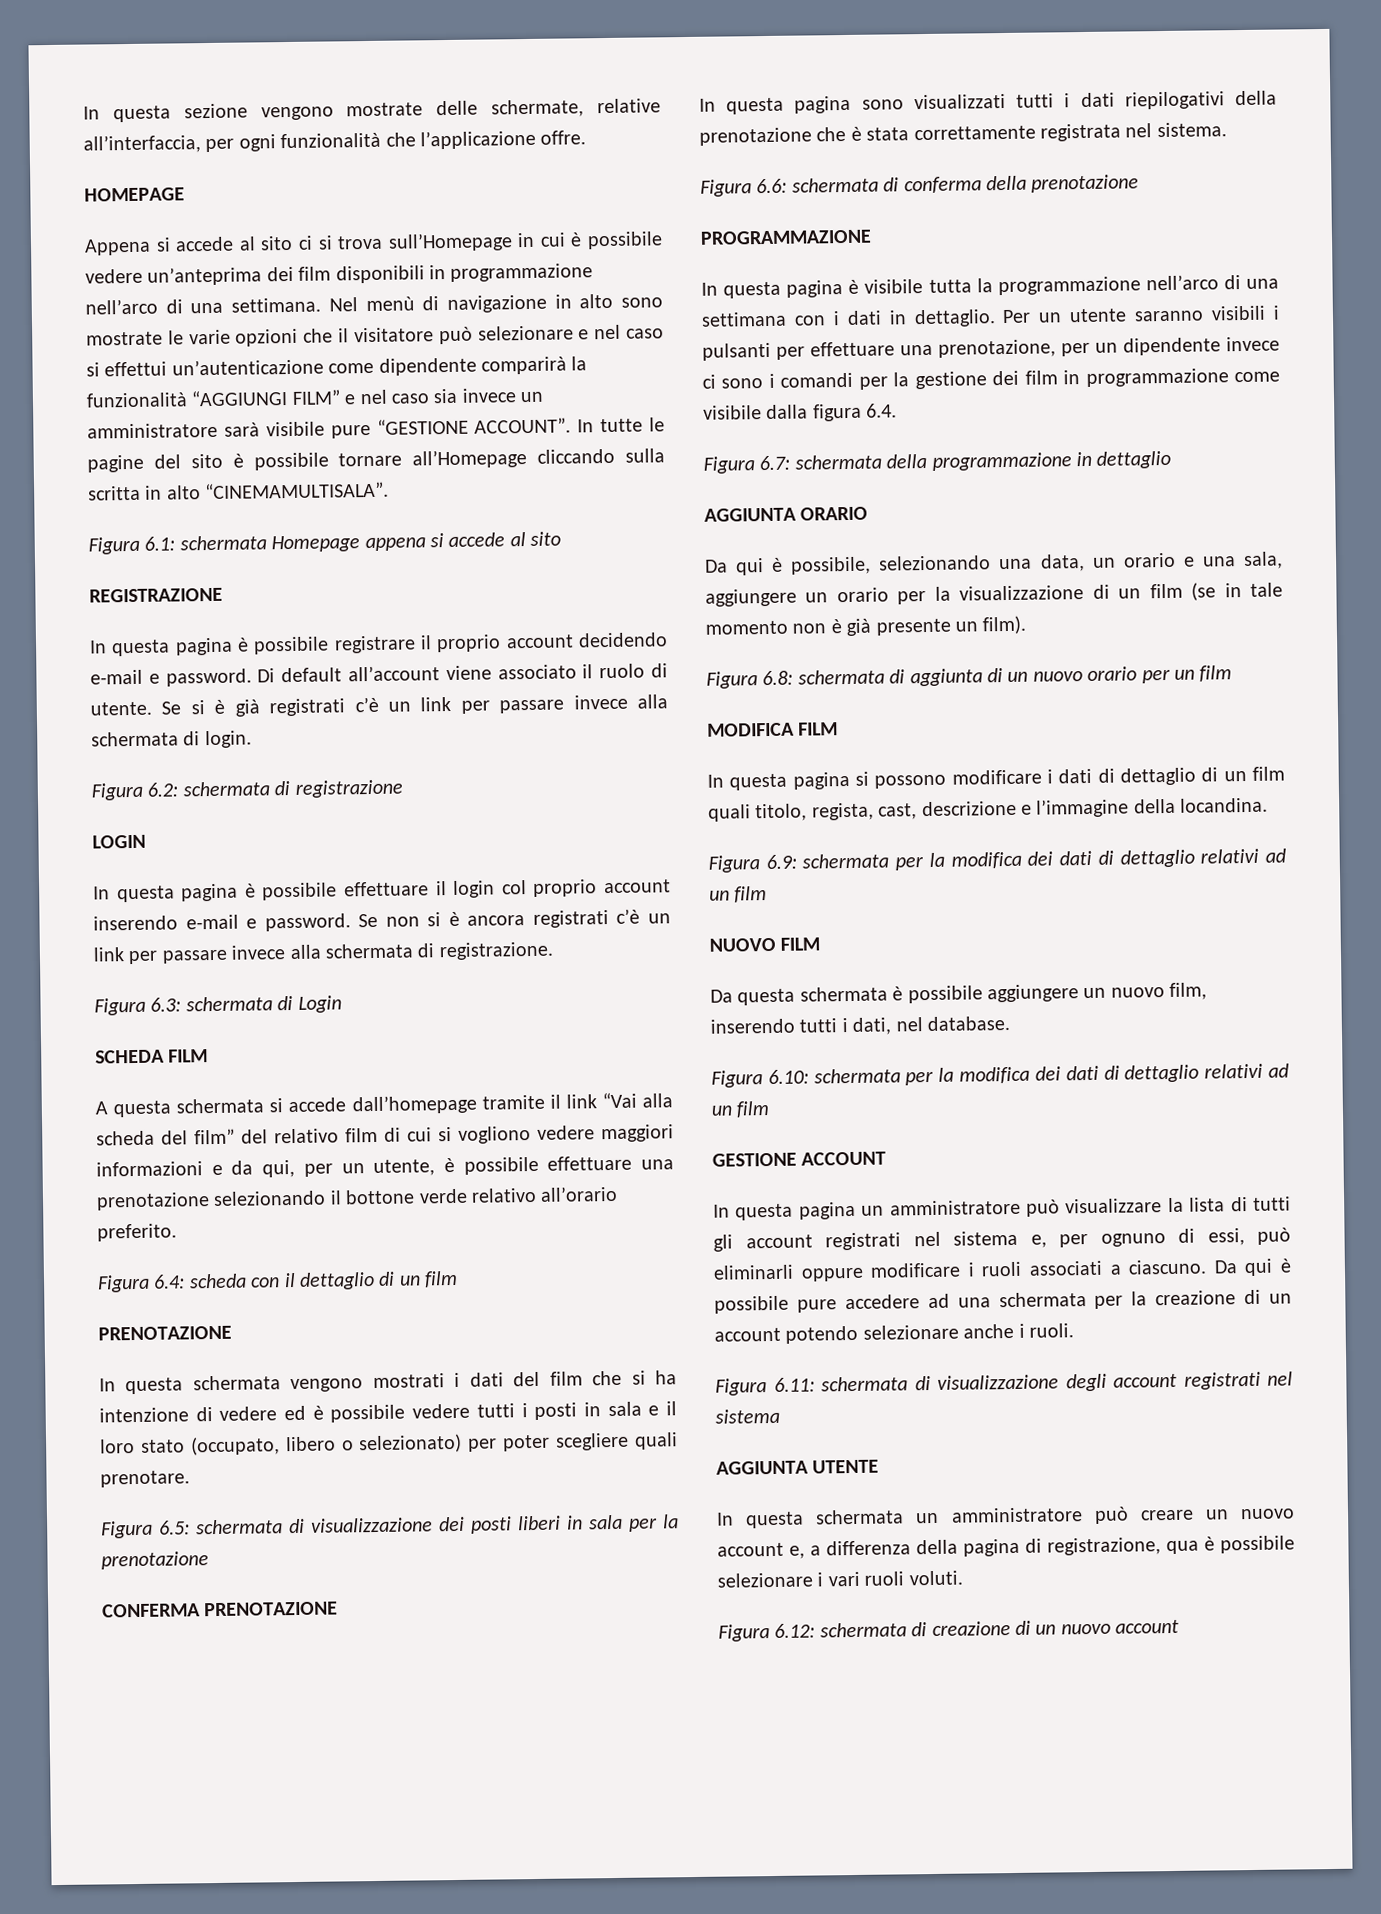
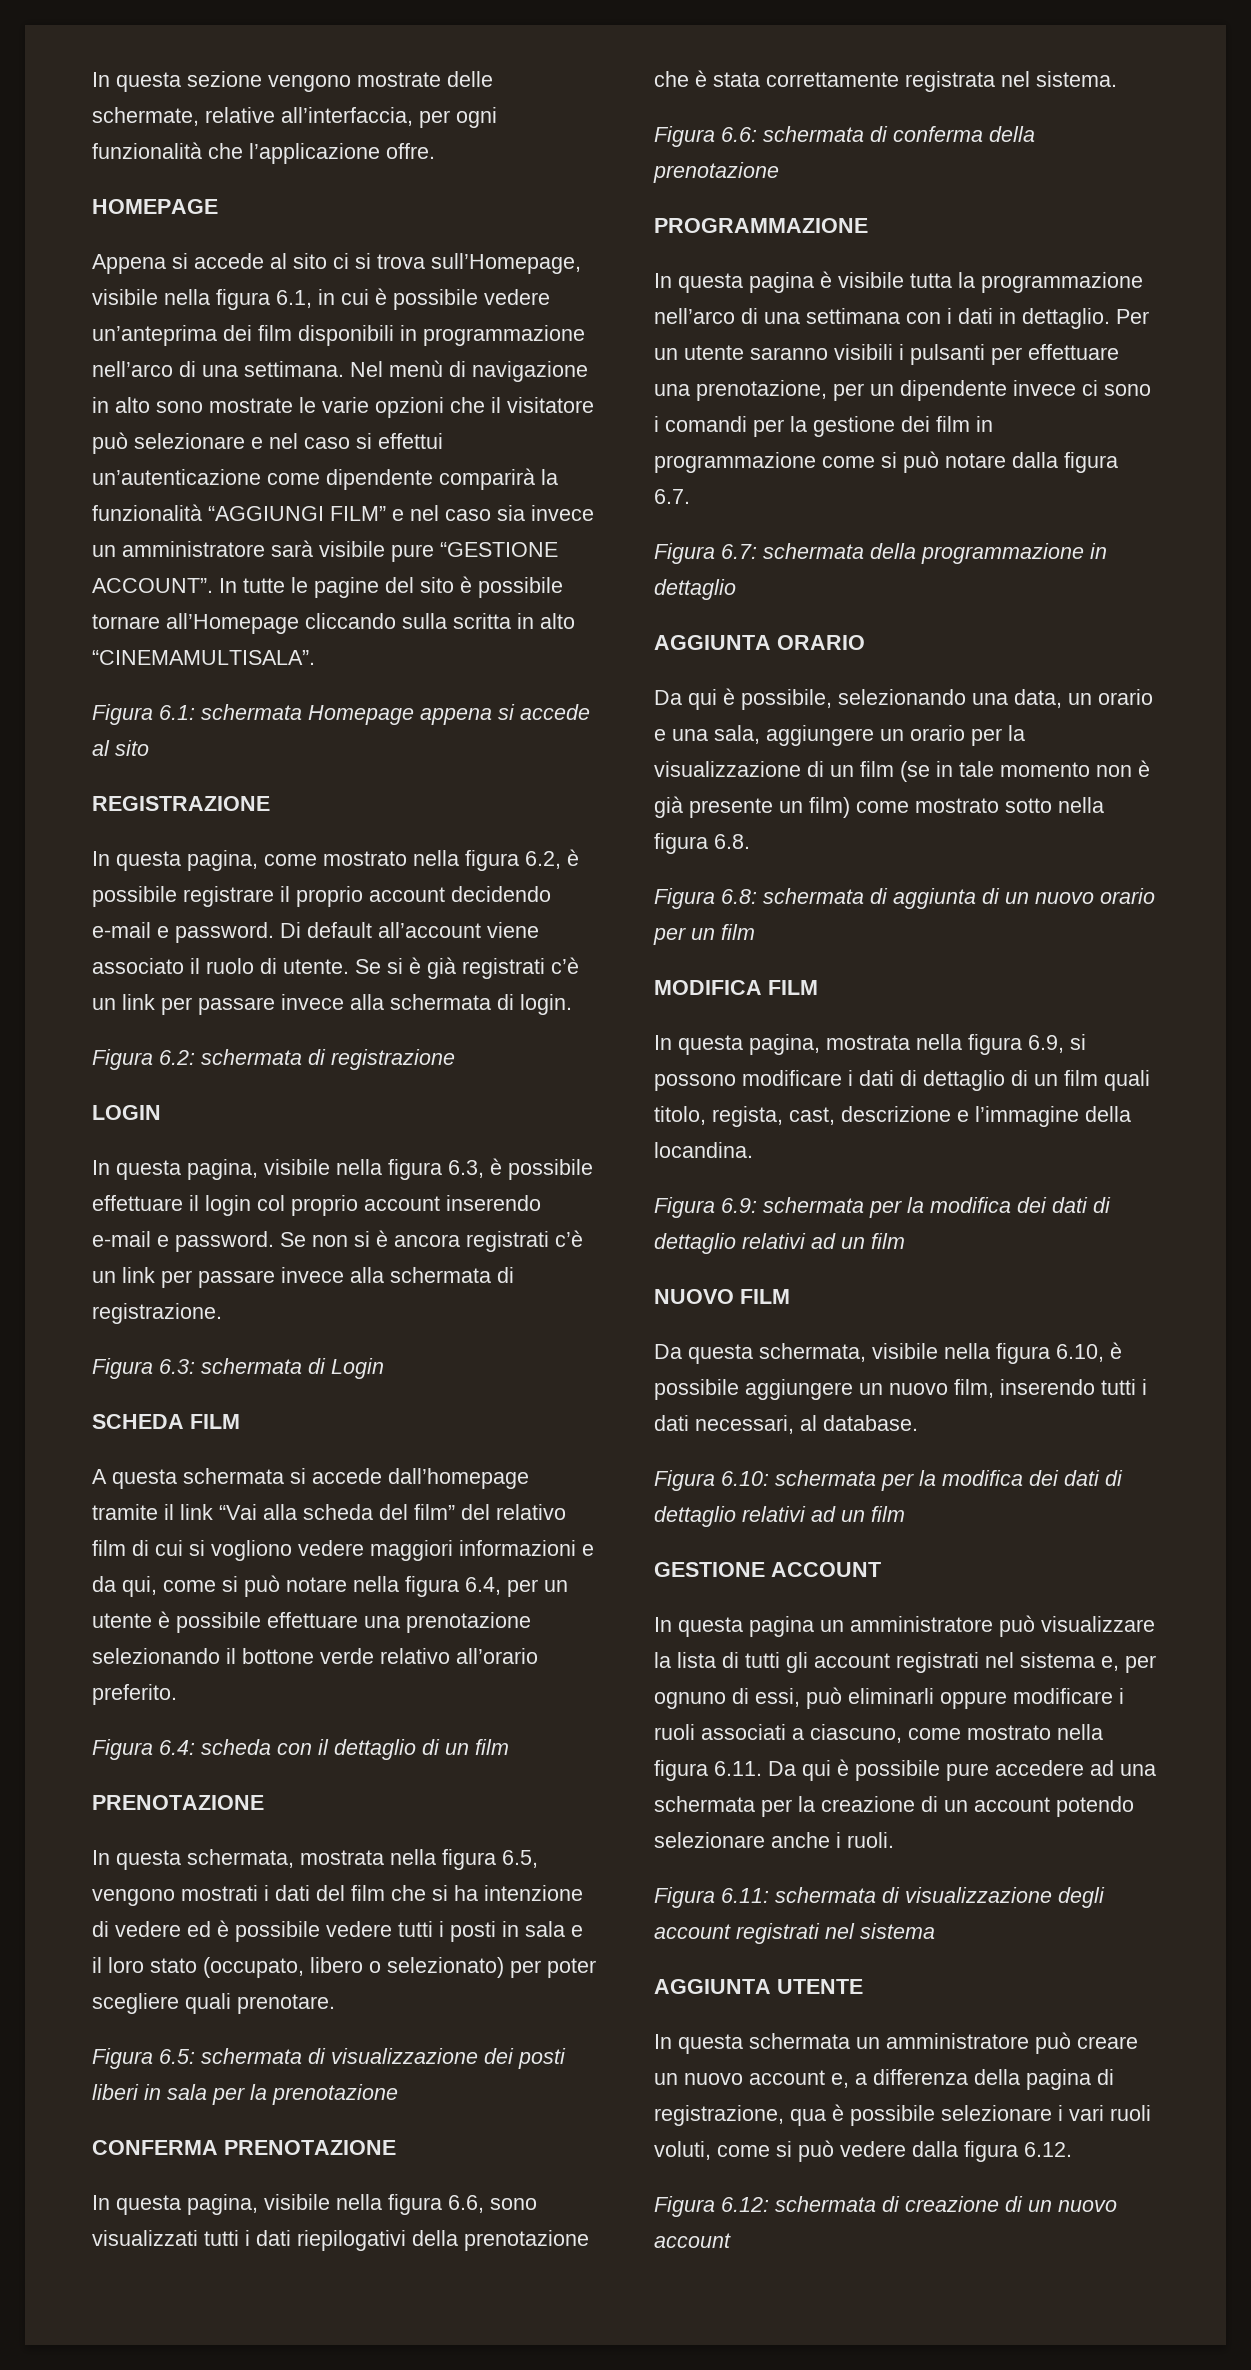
[387,232,513,252] sull’Homepage -> [431,253,581,274] [92,289,312,310] sull’Homepage, visibile nella figura 6.1,
[174,637,233,656] pagina -> [187,850,561,871] pagina, come mostrato nella figura 6.2,
[181,883,239,902] pagina -> [187,1159,484,1180] pagina, visibile nella figura 6.3,
[303,1159,436,1177] per un utente, -> [163,1575,568,1597] [92,1613,152,1628] come si può notare nella figura 6.4, per un utente
[192,1375,281,1391] schermata -> [187,1849,538,1870] schermata, mostrata nella figura 6.5,
[794,95,852,114] pagina -> [187,2194,484,2215] pagina, visibile nella figura 6.6,
[703,403,898,422] visibile dalla figura 6.4. -> [881,451,1118,473] [654,489,690,504] si può notare dalla figura 6.7.
[982,615,1027,635] film). -> [809,797,1104,818] [654,833,750,854] film) come mostrato sotto nella figura 6.8.
[792,771,850,790] pagina -> [749,1034,1064,1055] pagina, mostrata nella figura 6.9,
[799,986,888,1002] schermata -> [759,1343,1104,1364] schermata, visibile nella figura 6.10,
[852,1017,923,1035] dati, nel -> [654,1415,817,1434] dati necessari, al
[1128,1259,1208,1275] ciascuno. -> [810,1724,1103,1743] [654,1760,762,1781] ciascuno, come mostrato nella figura 6.11.
[908,1570,963,1586] voluti. -> [654,2140,1072,2162] voluti, come si può vedere dalla figura 6.12.

